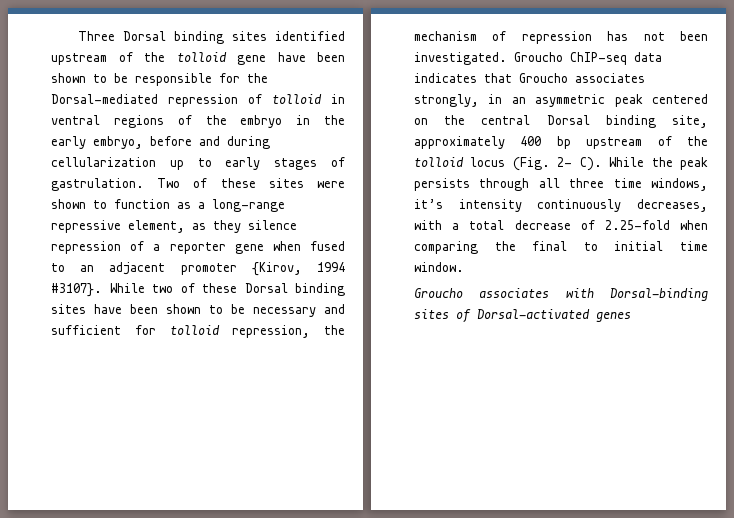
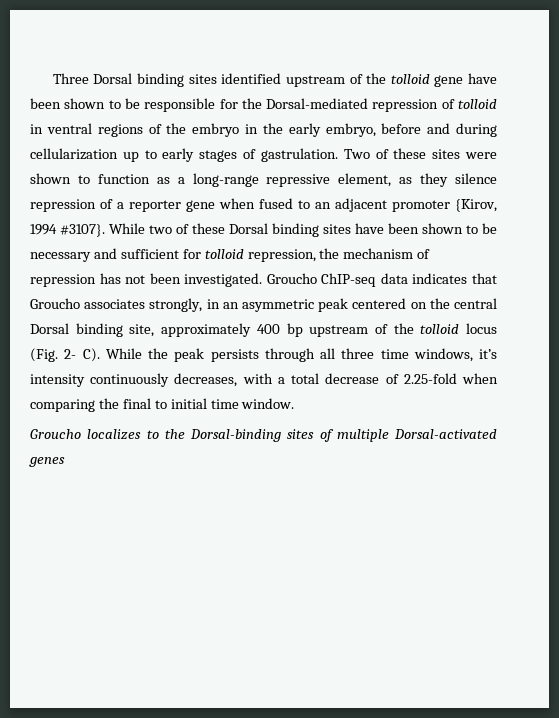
[479,288,594,298] associates with -> [87,429,185,440] localizes to the
(471, 316) none -> [336,429,389,442] multiple

